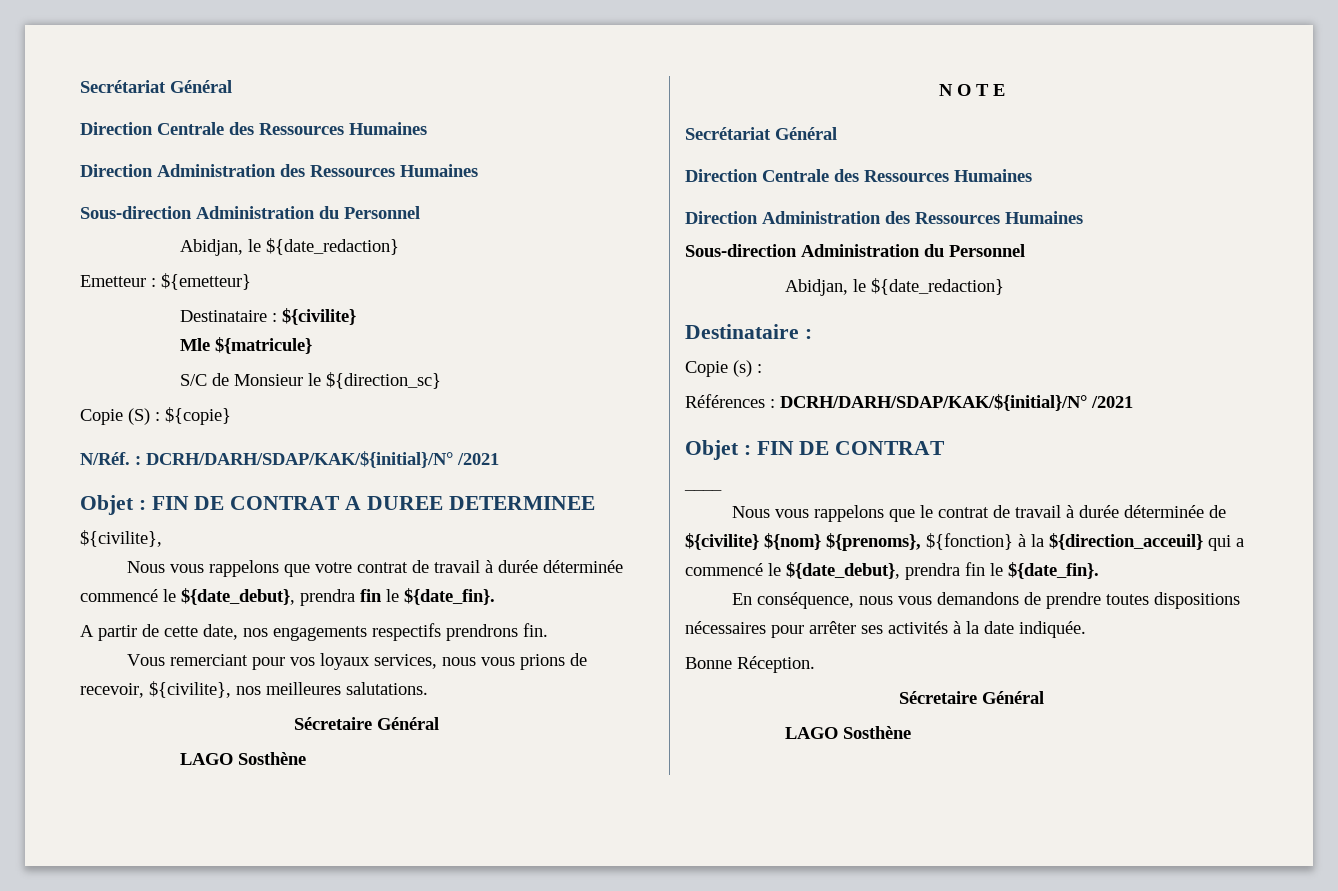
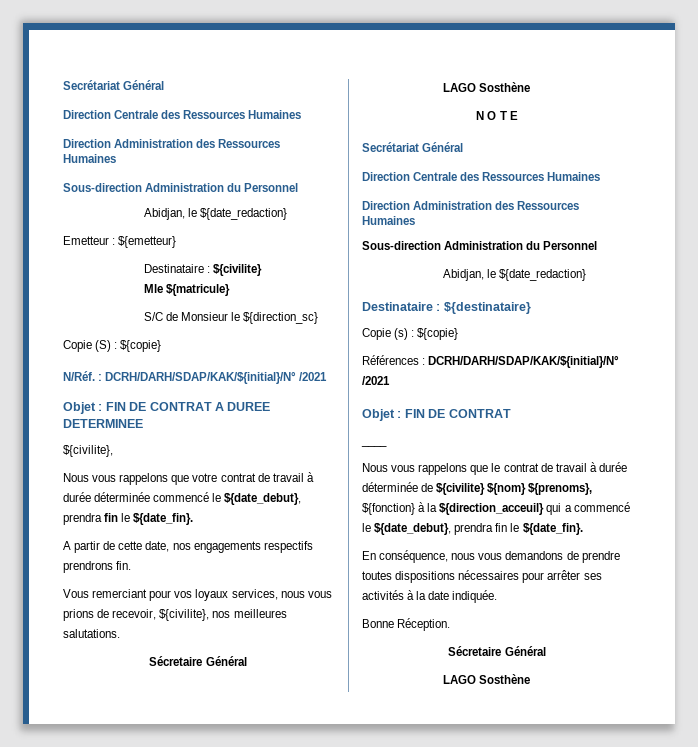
(812, 334) none -> [443,302,531,314] ${destinataire}
(762, 368) none -> [417,328,459,340] ${copie}

